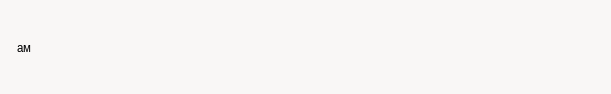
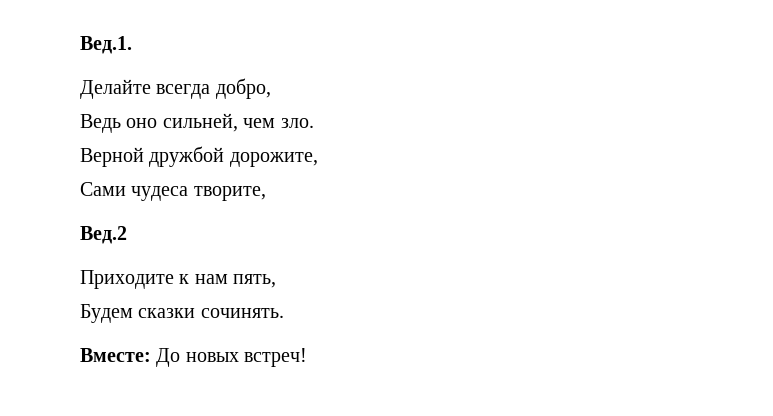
[17,45,31,52] ам -> [80,36,132,54] [80,78,271,99] [80,113,314,133] [80,146,318,167] [80,182,266,201] [80,226,127,244] [80,270,277,289] [80,304,284,323] [80,348,308,367] Вед.1. // Делайте всегда добро, // Ведь оно сильней, чем зло. // Верной дружбой дорожите, // Сами чудеса творите, // Вед.2 // Приходите к нам пять, // Будем сказки сочинять. // Вместе: До новых встреч!

